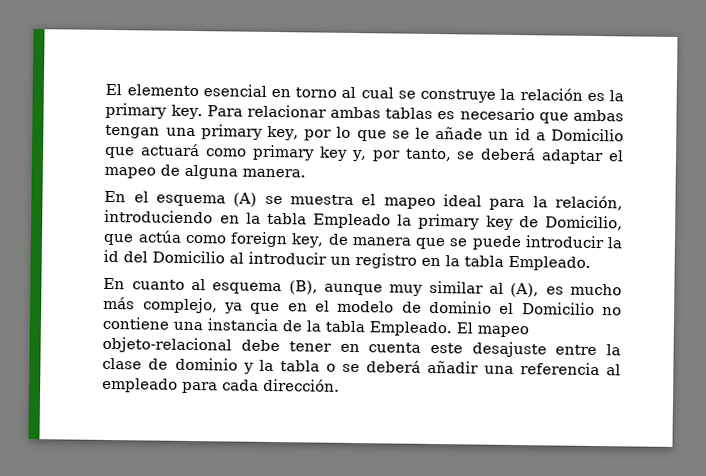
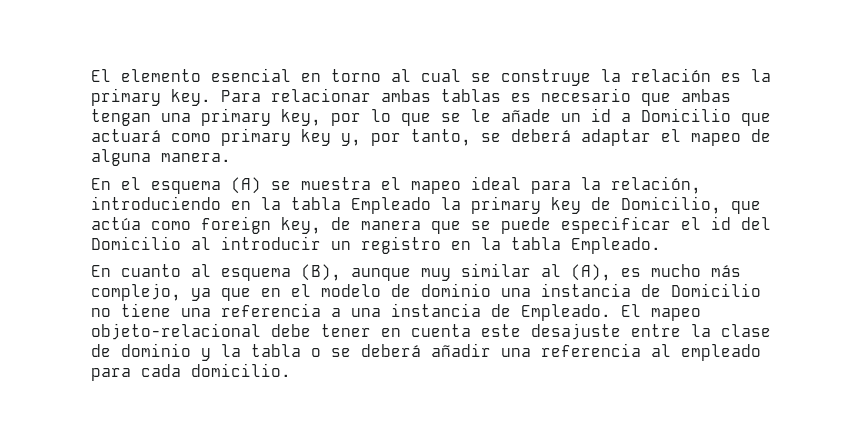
[524,235,623,249] introducir la -> [560,216,701,234] especificar el
[499,302,623,316] [102,316,366,333] el Domicilio no contiene una instancia de la tabla -> [500,283,761,297] [90,303,511,317] una instancia de Domicilio no tiene una referencia a una instancia de
[263,378,341,392] dirección. -> [190,363,291,377] domicilio.

